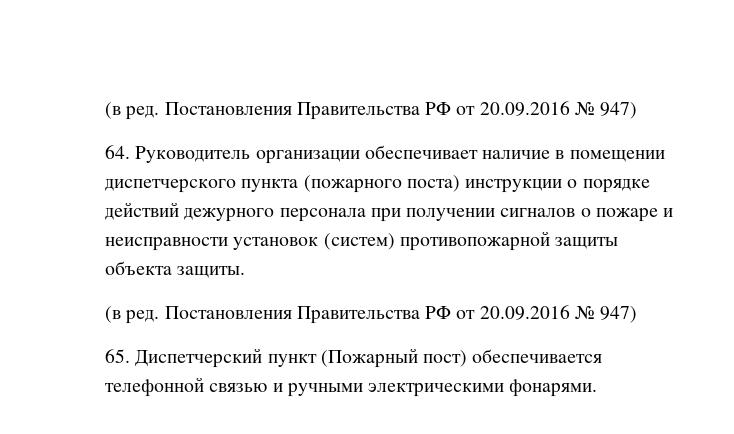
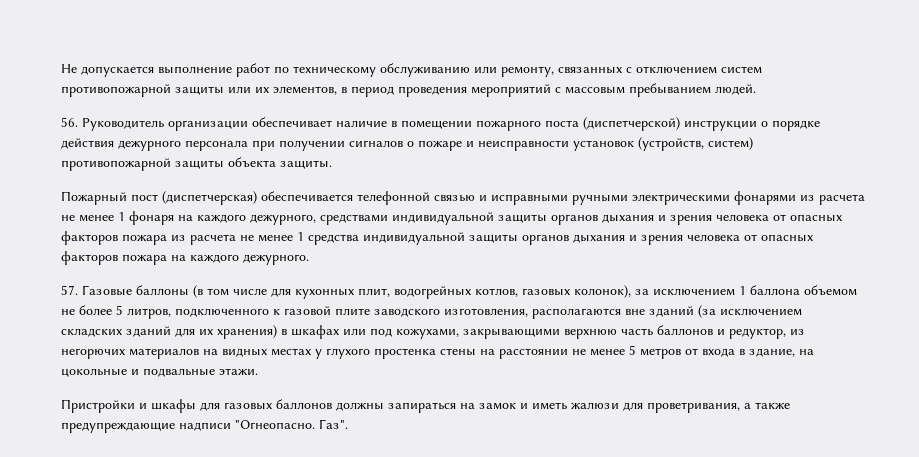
[105,101,638,120] [105,145,130,159] (в ред. Постановления Правительства РФ от 20.09.2016 № 947) // 64. -> [61,63,762,77] [61,83,756,97] [61,117,78,127] Не допускается выполнение работ по техническому обслуживанию или ремонту, связанных с отключением систем противопожарной защиты или их элементов, в период проведения мероприятий с массовым пребыванием людей. // 56.
[105,175,460,193] диспетчерского пункта (пожарного поста) -> [476,117,680,131] пожарного поста (диспетчерской)
[105,202,179,220] действий -> [61,138,114,149] действия
[323,233,395,250] (систем) -> [638,137,753,151] (устройств, систем)
[105,305,638,324] [105,348,468,368] (в ред. Постановления Правительства РФ от 20.09.2016 № 947) // 65. Диспетчерский пункт (Пожарный пост) -> [61,191,257,205] Пожарный пост (диспетчерская)
(283, 387) none -> [491,194,568,205] исправными
[509,379,598,397] фонарями. -> [734,191,865,205] [61,211,843,225] [61,231,814,245] [61,251,309,265] [61,285,857,299] [61,305,802,319] [61,325,805,339] [61,345,814,359] [61,368,258,377] [61,399,790,413] [61,419,348,433] фонарями из расчета не менее 1 фонаря на каждого дежурного, средствами индивидуальной защиты органов дыхания и зрения человека от опасных факторов пожара из расчета не менее 1 средства индивидуальной защиты органов дыхания и зрения человека от опасных факторов пожара на каждого дежурного. // 57. Газовые баллоны (в том числе для кухонных плит, водогрейных котлов, газовых колонок), за исключением 1 баллона объемом не более 5 литров, подключенного к газовой плите заводского изготовления, располагаются вне зданий (за исключением складских зданий для их хранения) в шкафах или под кожухами, закрывающими верхнюю часть баллонов и редуктор, из негорючих материалов на видных местах у глухого простенка стены на расстоянии не менее 5 метров от входа в здание, на цокольные и подвальные этажи. // Пристройки и шкафы для газовых баллонов должны запираться на замок и иметь жалюзи для проветривания, а также предупреждающие надписи "Огнеопасно. Газ".

